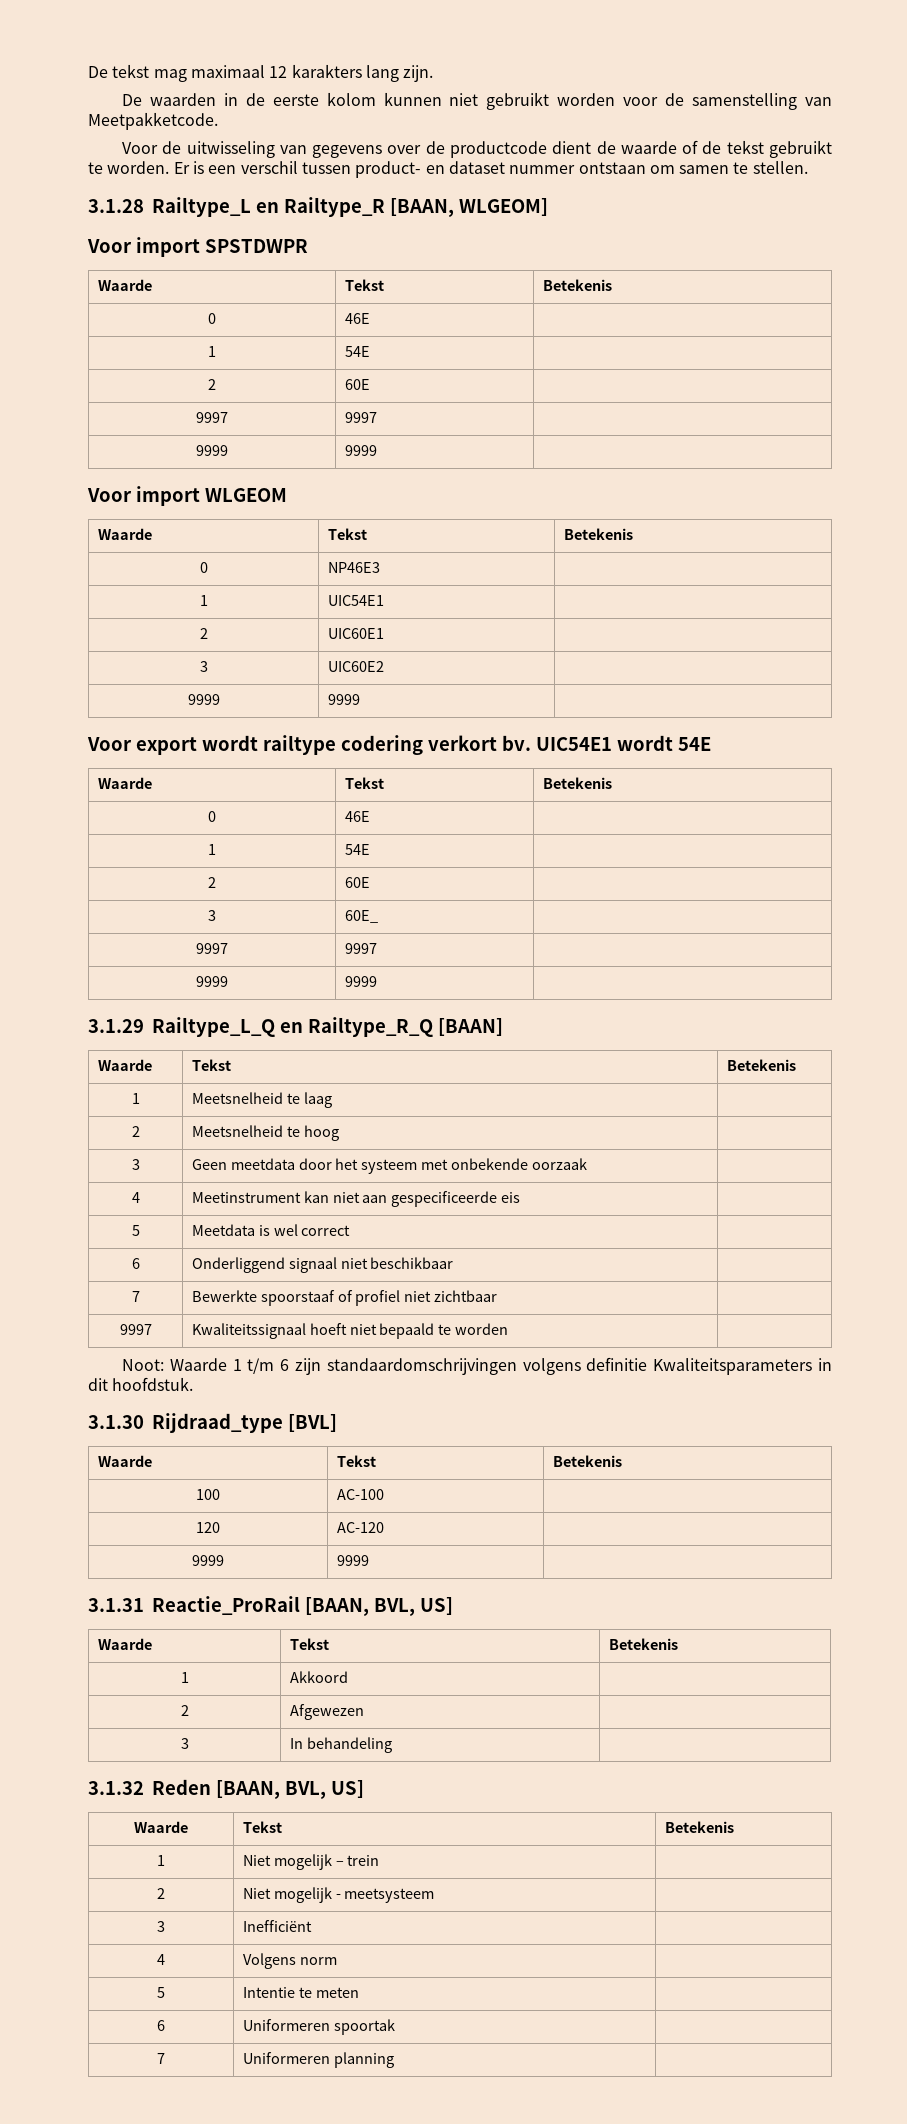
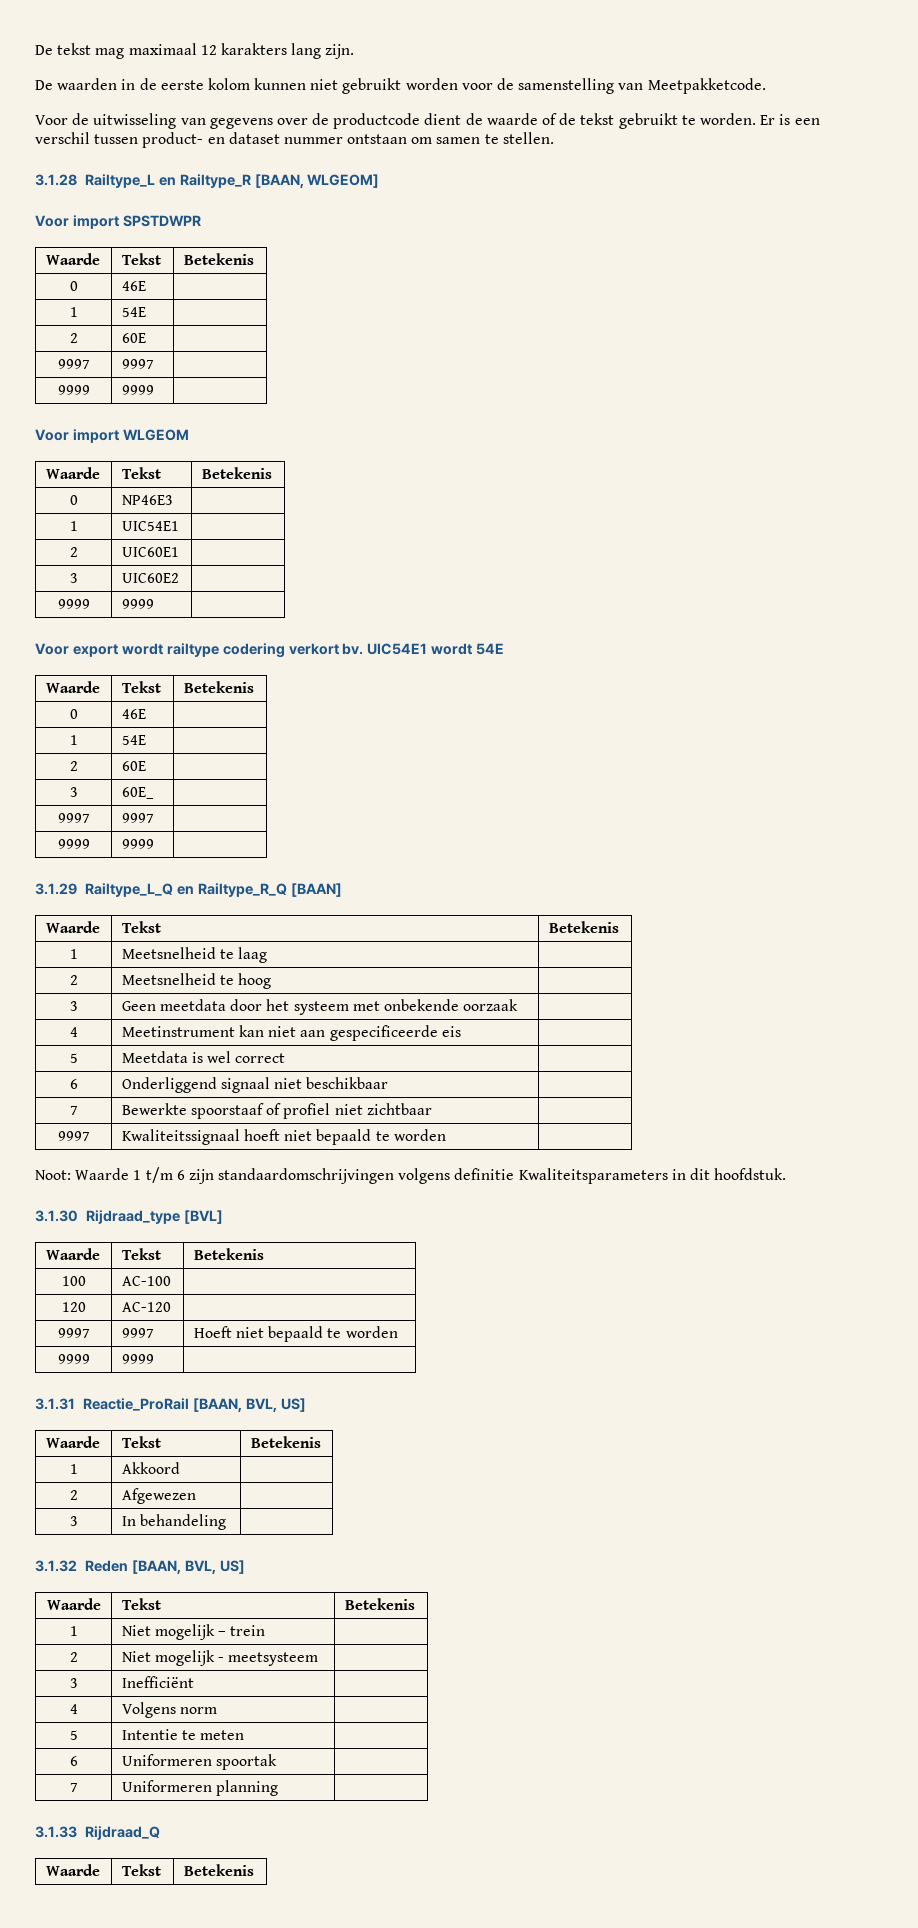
(384, 1527) none -> [57,1328,90,1338] [121,1328,154,1338] [193,1326,398,1342] // 9997 | 9997 | Hoeft niet bepaald te worden
(394, 2060) none -> [35,1826,160,1840] [45,1864,100,1876] [121,1864,161,1876] [183,1864,254,1876] // 3.1.33 Rijdraad_Q // Waarde | Tekst | Betekenis

